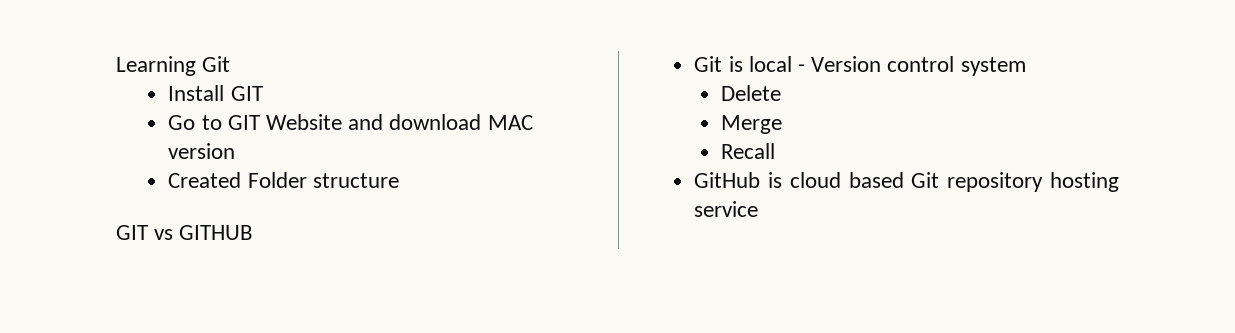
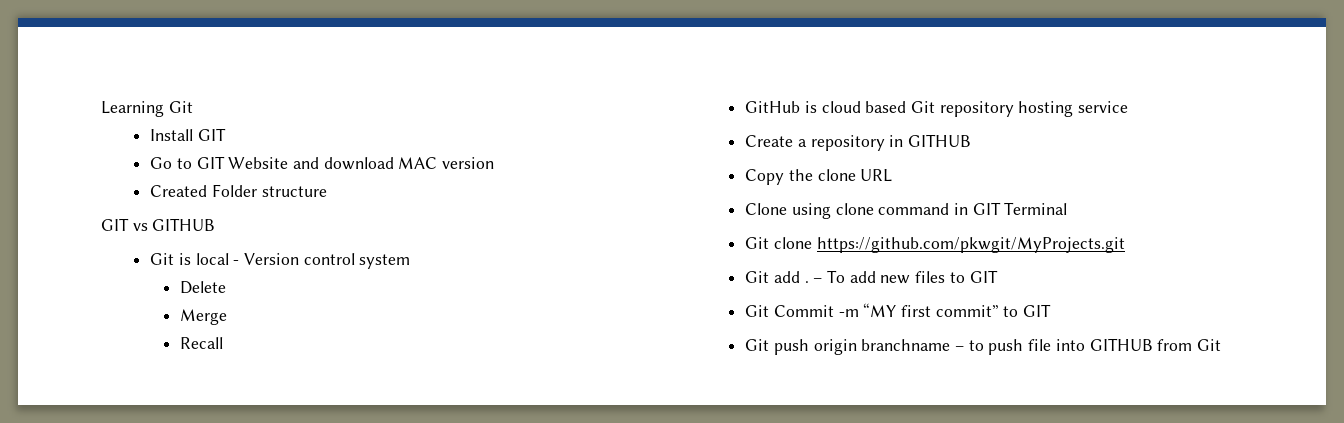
(759, 209) none -> [745,134,972,151] [745,169,893,185] [745,202,1068,219] [745,237,1125,253] [745,270,998,284] [745,303,1052,317] [745,338,1222,355] // Create a repository in GITHUB // Copy the clone URL // Clone using clone command in GIT Terminal // Git clone https://github.com/pkwgit/MyProjects.git // Git add . – To add new files to GIT // Git Commit -m “MY first commit” to GIT // Git push origin branchname – to push file into GITHUB from Git

